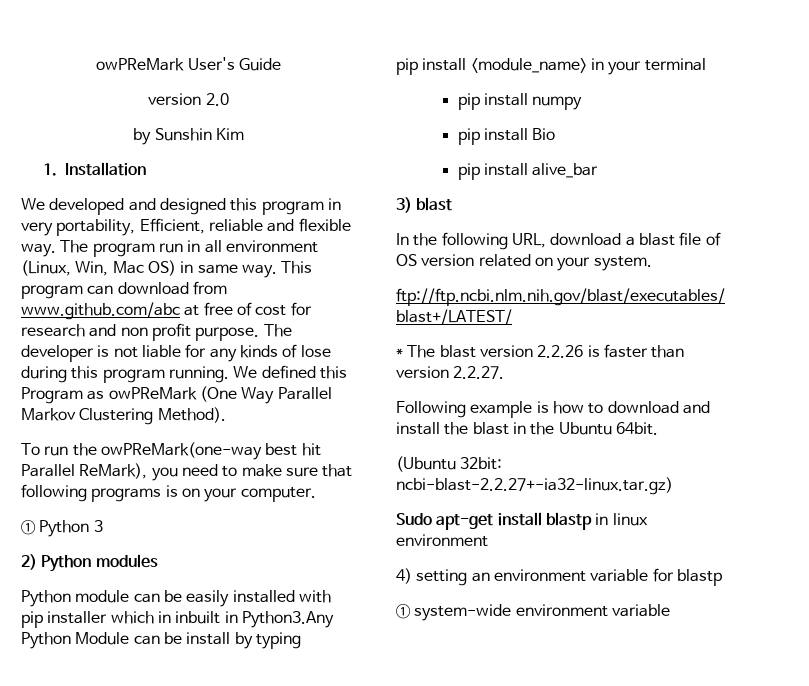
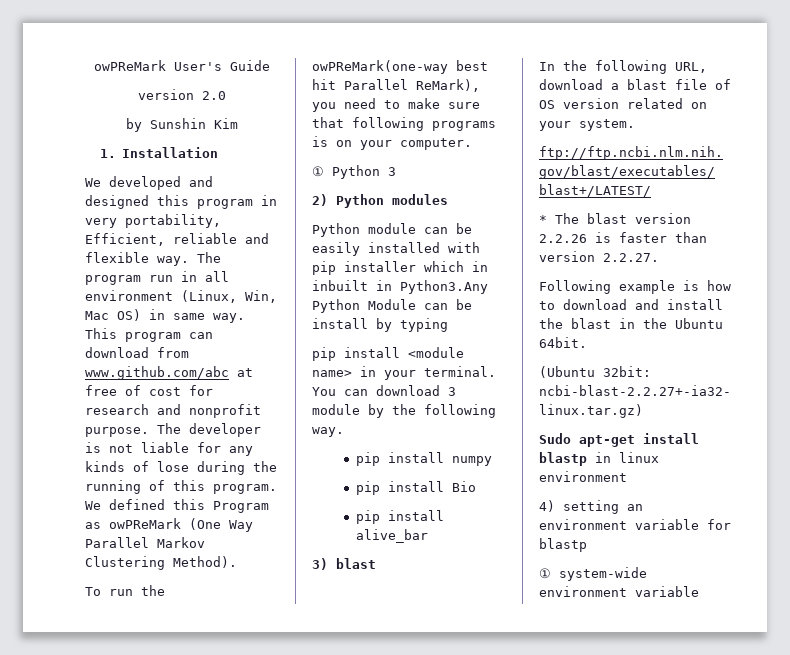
[120,323,191,341] non profit -> [189,404,261,418] nonprofit
[71,366,229,383] this program running. -> [253,461,277,472] [85,480,277,494] the running of this program.
[470,58,706,75] <module_name> in your terminal -> [408,347,464,358] [312,366,496,380] [312,385,456,396] [312,404,496,418] [312,427,344,437] <module name> in your terminal. You can download 3 module by the following way.

